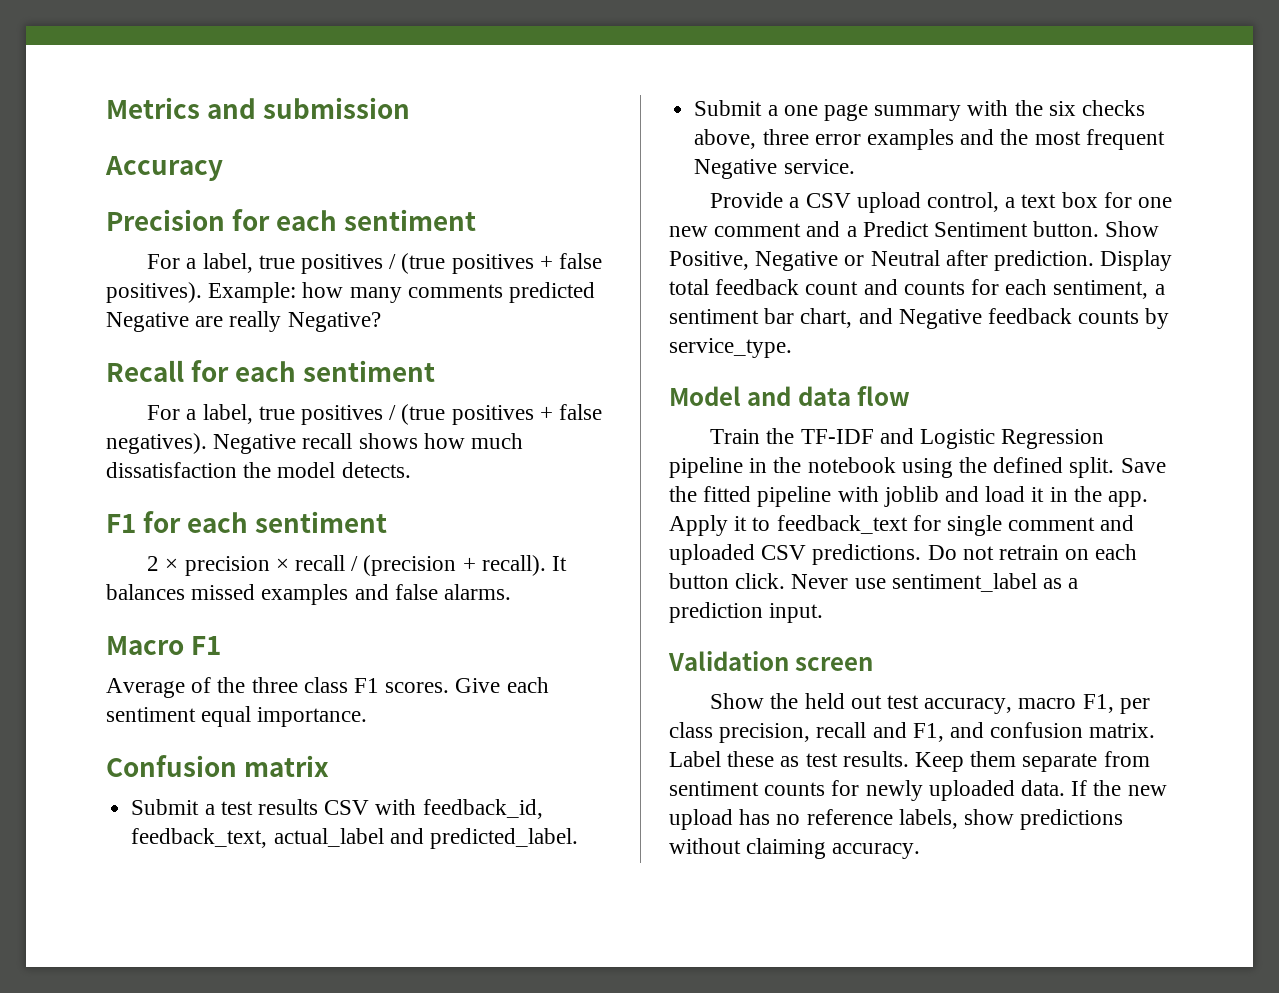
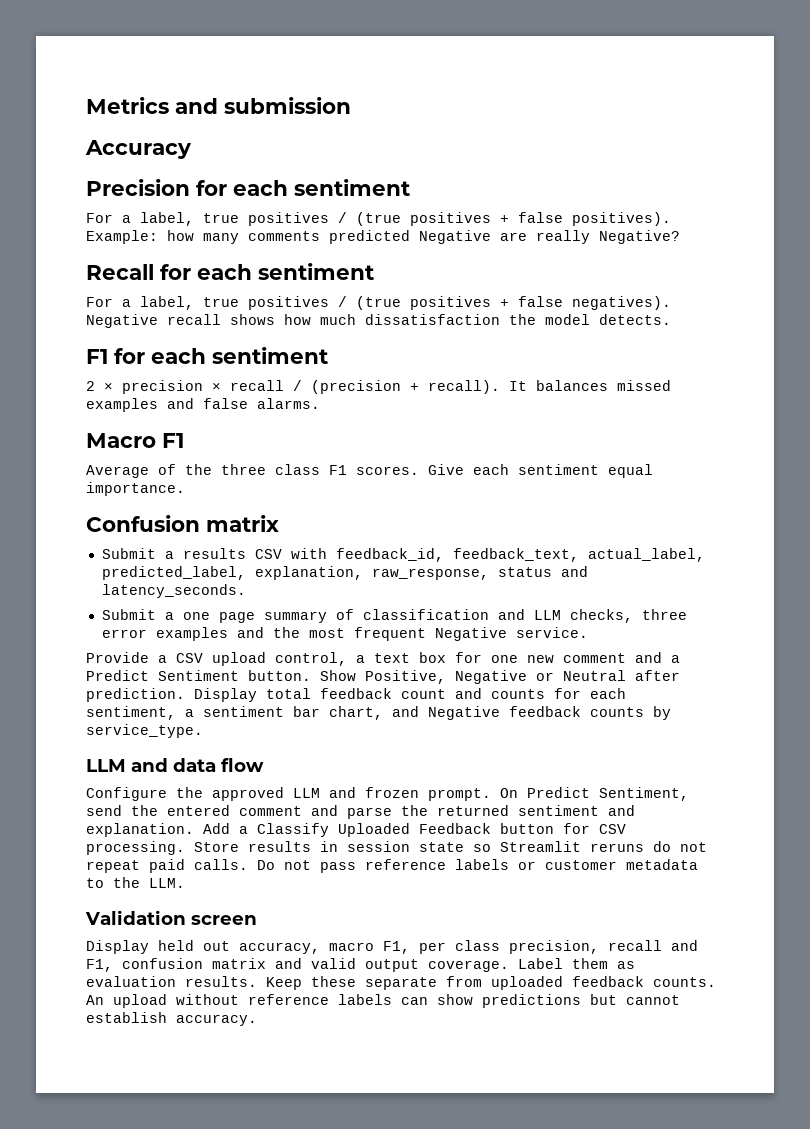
[220,801,253,815] test -> (174, 555) none
[273,828,578,849] actual_label and predicted_label. -> [587,548,705,562] [101,566,588,580] [101,584,246,598] actual_label, predicted_label, explanation, raw_response, status and latency_seconds.
[967,100,1145,116] [694,129,757,149] with the six checks above, -> [335,609,633,623] of classification and LLM checks,
[669,386,741,406] Model -> [86,759,126,772] LLM
[710,428,1105,449] [669,457,1166,478] [669,486,1149,507] [669,515,1135,536] [669,544,1138,565] [669,573,1079,592] [669,602,824,623] Train the TF-IDF and Logistic Regression pipeline in the notebook using the defined split. Save the fitted pipeline with joblib and load it in the app. Apply it to feedback_text for single comment and uploaded CSV predictions. Do not retrain on each button click. Never use sentiment_label as a prediction input. -> [86,787,689,801] [86,805,635,819] [86,823,626,837] [86,841,707,855] [86,859,698,873] [86,877,185,888] Configure the approved LLM and frozen prompt. On Predict Sentiment, send the entered comment and parse the returned sentiment and explanation. Add a Classify Uploaded Feedback button for CSV processing. Store results in session state so Streamlit reruns do not repeat paid calls. Do not pass reference labels or customer metadata to the LLM.
[710,693,799,709] Show the -> [86,940,149,954] Display
[887,695,920,709] test -> (230, 946) none
[950,722,1156,738] [669,751,838,767] and confusion matrix. Label these as test -> [122,958,635,972] [86,976,176,987] confusion matrix and valid output coverage. Label them as evaluation
[970,751,1017,767] them -> [311,976,356,987] these
[669,780,1167,801] [669,809,1124,830] [669,838,827,859] sentiment counts for newly uploaded data. If the new upload has no reference labels, show predictions without claiming -> [491,976,716,990] [86,994,680,1008] [86,1012,167,1023] uploaded feedback counts. An upload without reference labels can show predictions but cannot establish

